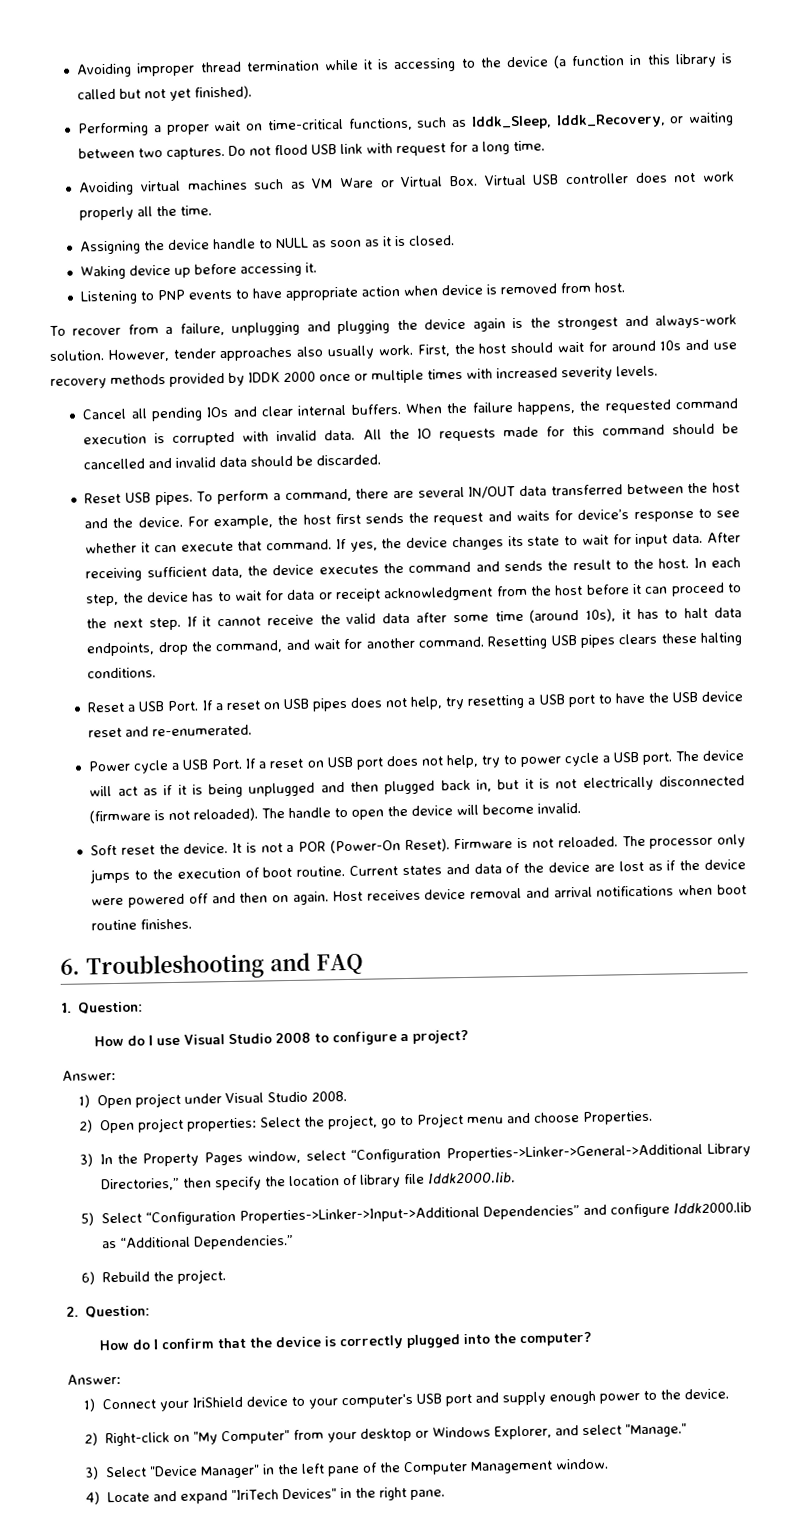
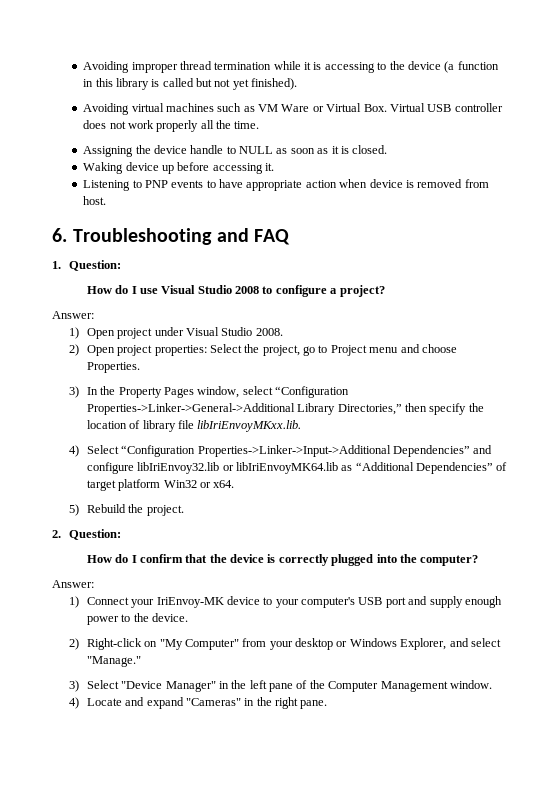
[77,112,734,137] [78,140,546,160] // Performing a proper wait on time-critical functions, such as Iddk_Sleep, Iddk_Recovery, or waiting between two captures. Do not flood USB link with request for a long time. -> (298, 84) none
[49,314,738,337] [49,339,737,363] [50,365,658,389] [82,398,739,422] [83,423,740,446] [83,454,382,470] [84,482,741,506] [84,508,741,530] [85,532,742,554] [85,557,741,582] [86,582,742,607] [86,607,742,631] [86,632,744,657] [87,667,157,679] [87,691,744,713] [88,724,253,738] [88,750,744,774] [89,775,745,798] [89,802,582,824] [90,834,746,856] [90,859,747,884] [91,884,747,908] [91,918,193,931] // To recover from a failure, unplugging and plugging the device again is the strongest and always-work solution. However, tender approaches also usually work. First, the host should wait for around 10s and use recovery methods provided by IDDK 2000 once or multiple times with increased severity levels. // Cancel all pending IOs and clear internal buffers. When the failure happens, the requested command execution is corrupted with invalid data. All the IO requests made for this command should be cancelled and invalid data should be discarded. // Reset USB pipes. To perform a command, there are several IN/OUT data transferred between the host and the device. For example, the host first sends the request and waits for device’s response to see whether it can execute that command. If yes, the device changes its state to wait for input data. After receiving sufficient data, the device executes the command and sends the result to the host. In each step, the device has to wait for data or receipt acknowledgment from the host before it can proceed to the next step. If it cannot receive the valid data after some time (around 10s), it has to halt data endpoints, drop the command, and wait for another command. Resetting USB pipes clears these halting conditions. // Reset a USB Port. If a reset on USB pipes does not help, try resetting a USB port to have the USB device reset and re-enumerated. // Power cycle a USB Port. If a reset on USB port does not help, try to power cycle a USB port. The device will act as if it is being unplugged and then plugged back in, but it is not electrically disconnected (firmware is not reloaded). The handle to open the device will become invalid. // Soft reset the device. It is not a POR (Power-On Reset). Firmware is not reloaded. The processor only jumps to the execution of boot routine. Current states and data of the device are lost as if the device were powered off and then on again. Host receives device removal and arrival notifications when boot routine finishes. -> (107, 200) none
[426,1172,516,1185] [80,1212,95,1226] Iddk2000.lib. // 5) -> [197,420,302,432] [69,445,80,457] libIriEnvoyMKxx.lib. // 4)
[673,1202,752,1214] [101,1234,294,1250] [81,1271,96,1285] Iddk2000.lib as “Additional Dependencies.” // 6) -> [137,462,508,474] [86,479,235,491] [69,504,80,516] libIriEnvoy32.lib or libIriEnvoyMK64.lib as “Additional Dependencies” of target platform Win32 or x64. // 5)
[191,1396,243,1408] IriShield -> [156,597,224,608] IriEnvoy-MK
[230,1488,337,1501] "IriTech Devices" -> [185,698,241,706] "Cameras"

